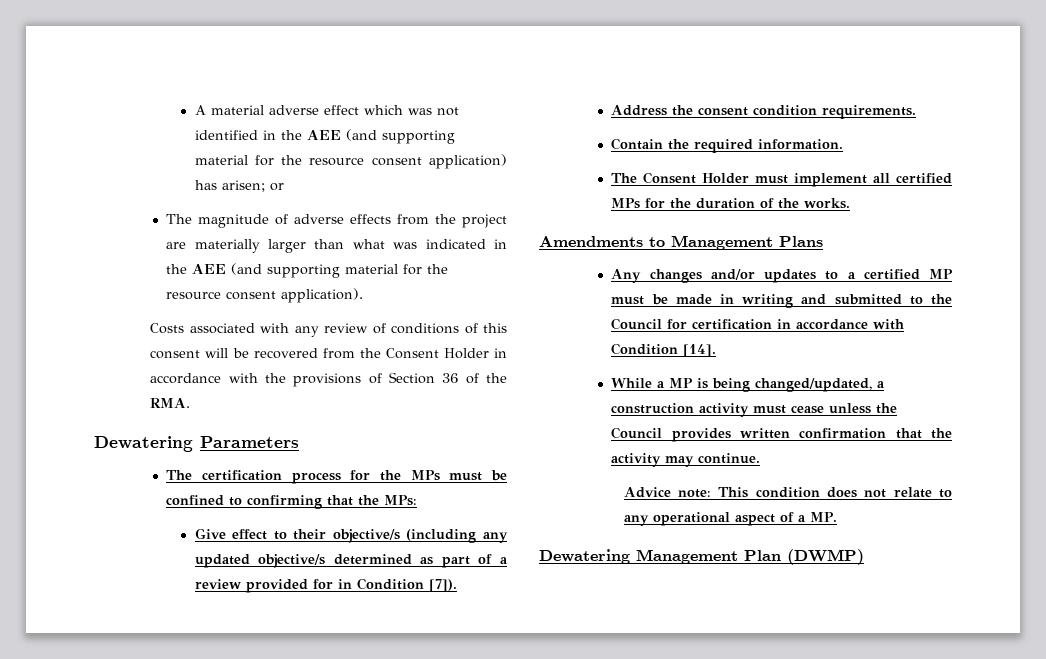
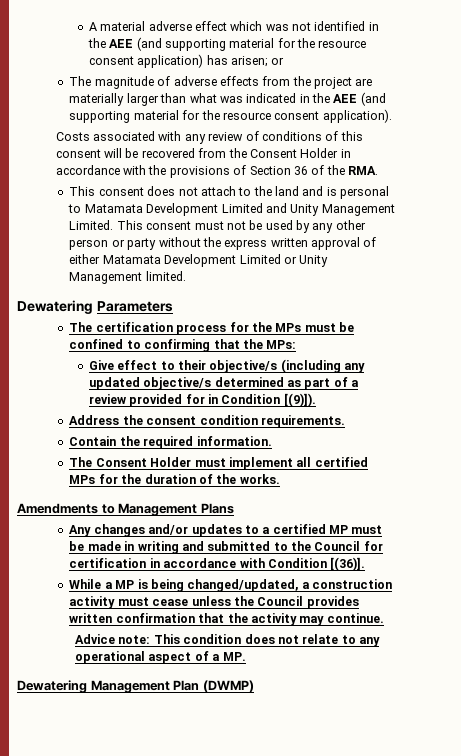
(191, 403) none -> [69,186,390,199] [68,203,395,216] [69,220,366,233] [69,237,377,250] [69,254,329,267] [69,271,186,284] // This consent does not attach to the land and is personal to Matamata Development Limited and Unity Management Limited. This consent must not be used by any other person or party without the express written approval of either Matamata Development Limited or Unity Management limited.
[428,579,457,592] [7]). -> [283,393,316,407] [(9)]).
[683,344,717,357] [14]. -> [330,557,366,571] [(36)].

